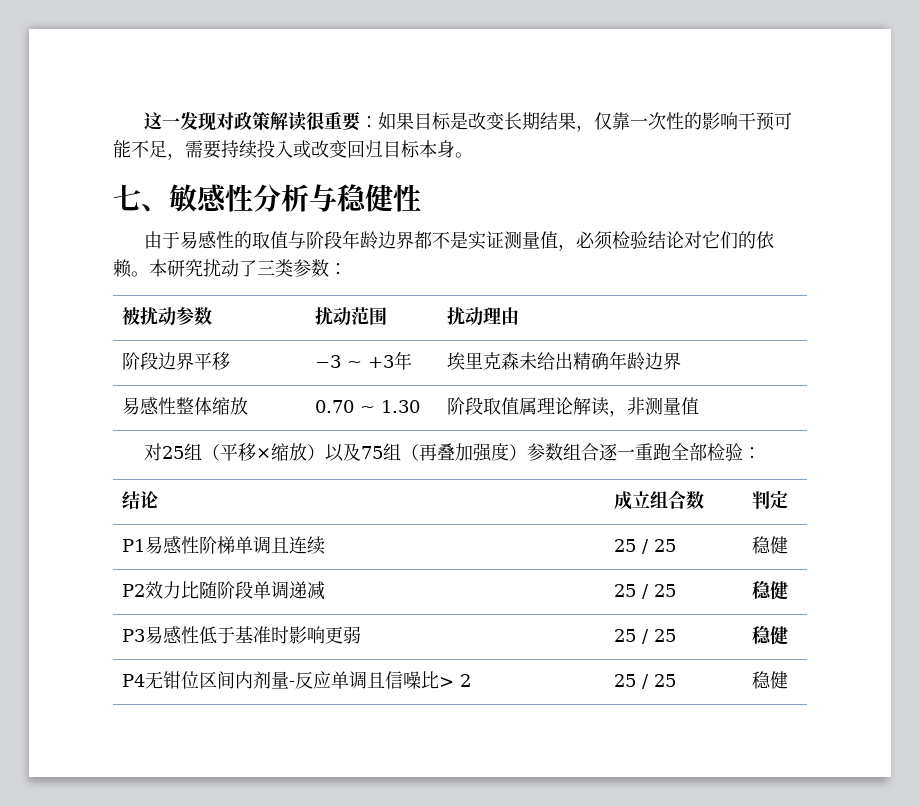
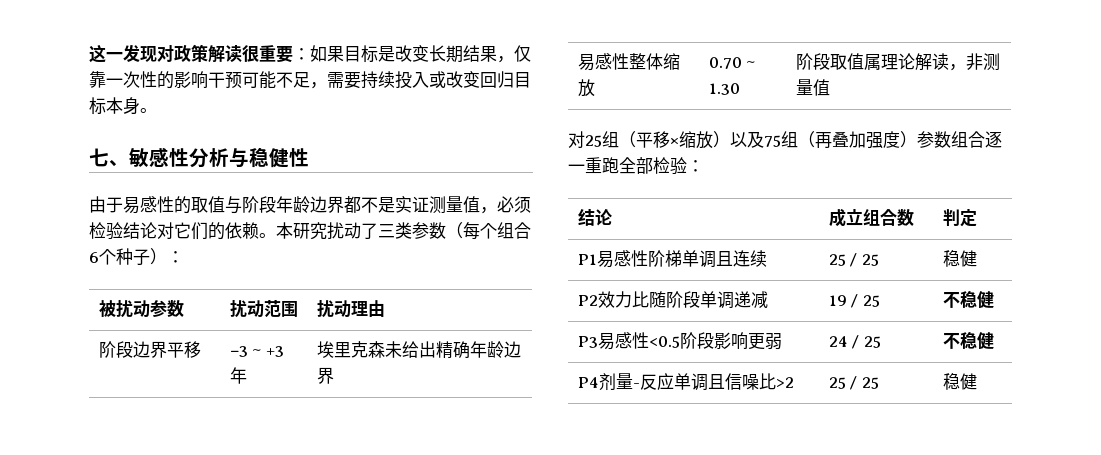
(329, 268) none -> [446,222,531,239] [89,248,167,266] （每个组合6个种子）
[614,584,677,599] 25 / 25 | -> [828,294,881,308] [942,292,960,308] 19 / 25 | 不
[199,626,290,644] 低于基准时 -> [648,332,714,349] <0.5阶段
[614,629,677,644] 25 / 25 | -> [828,335,882,349] [942,333,960,349] 24 / 25 | 不
[145,671,254,689] 无钳位区间内 -> (599, 382) none
[439,674,472,687] > 2 -> [775,377,794,388] >2

